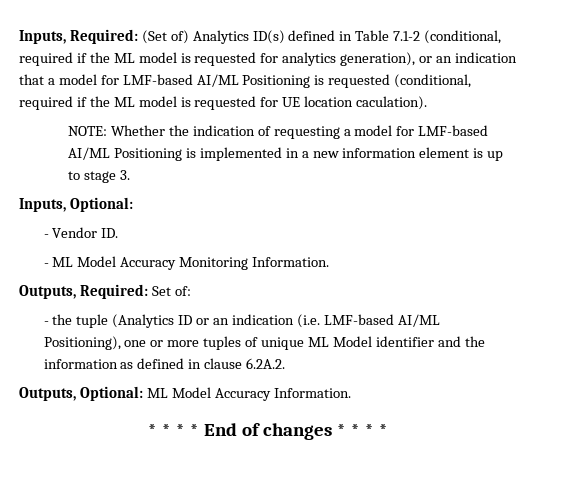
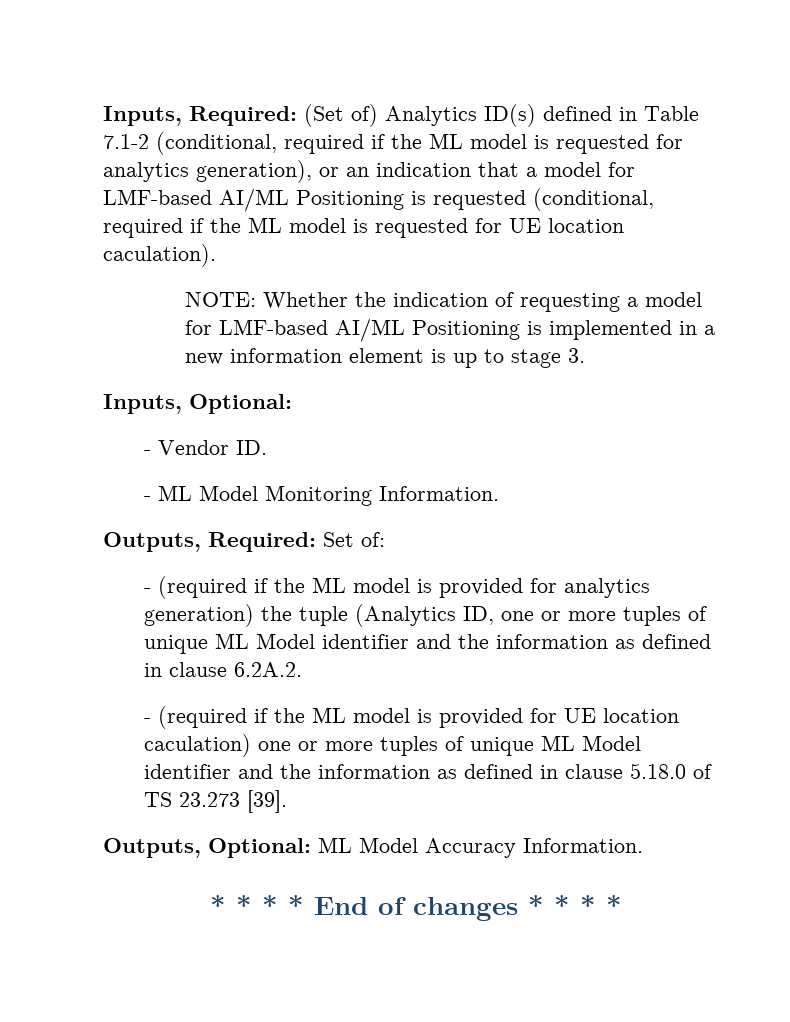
[120,257,177,270] Accuracy -> (258, 493) none
[52,314,440,328] [43,336,121,350] the tuple (Analytics ID or an indication (i.e. LMF-based AI/ML Positioning), -> [157,576,650,599] [143,604,494,627] (required if the ML model is provided for analytics generation) the tuple (Analytics ID,
(286, 363) none -> [143,706,679,729] [143,734,641,757] [143,763,712,779] [143,790,287,813] // - (required if the ML model is provided for UE location caculation) one or more tuples of unique ML Model identifier and the information as defined in clause 5.18.0 of TS 23.273 [39].

